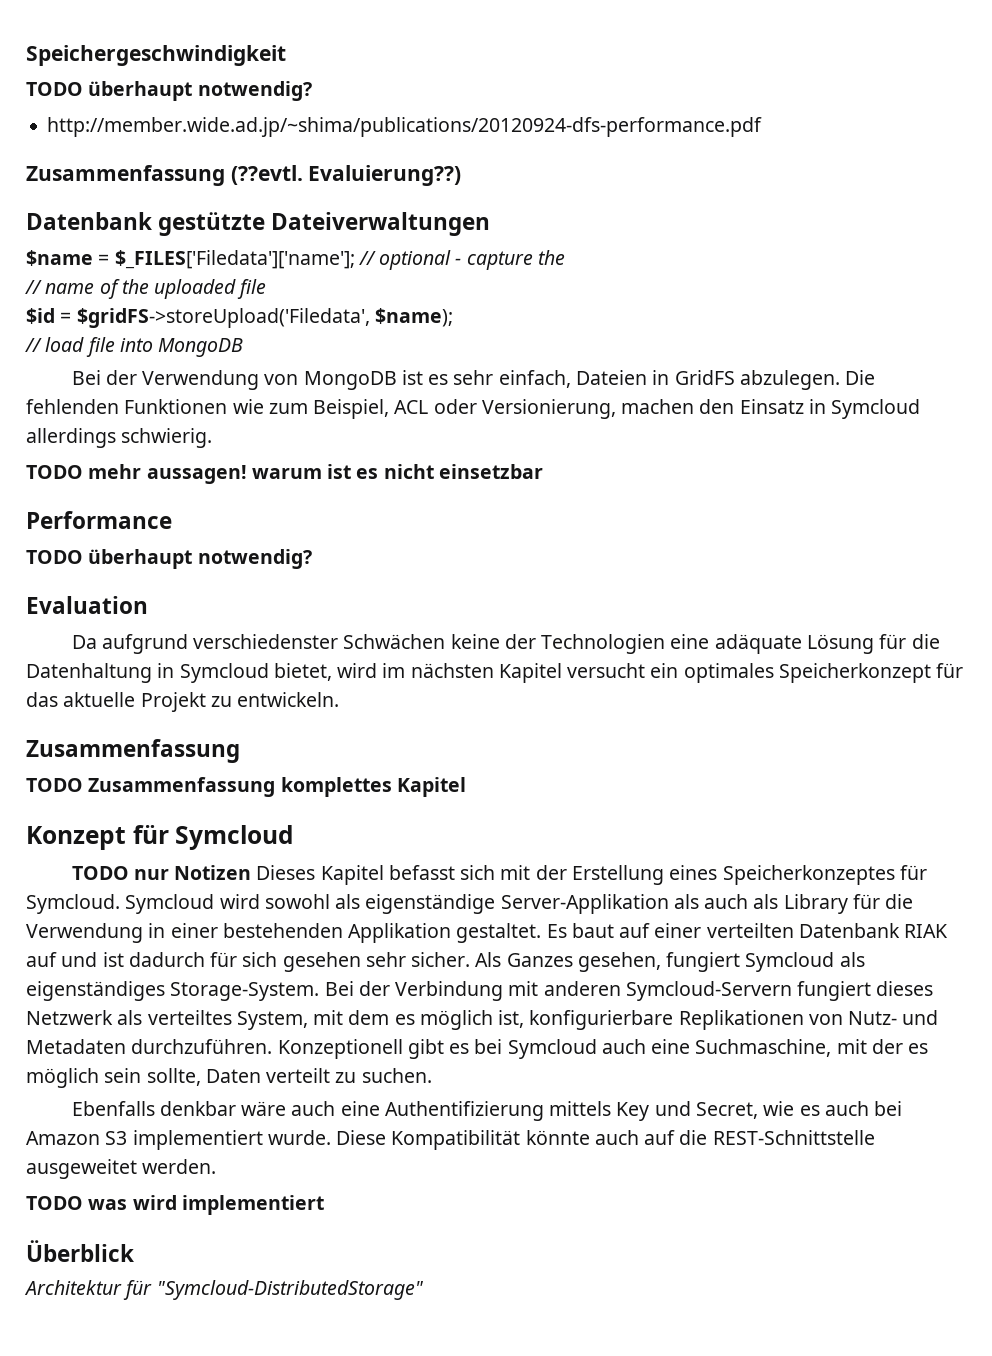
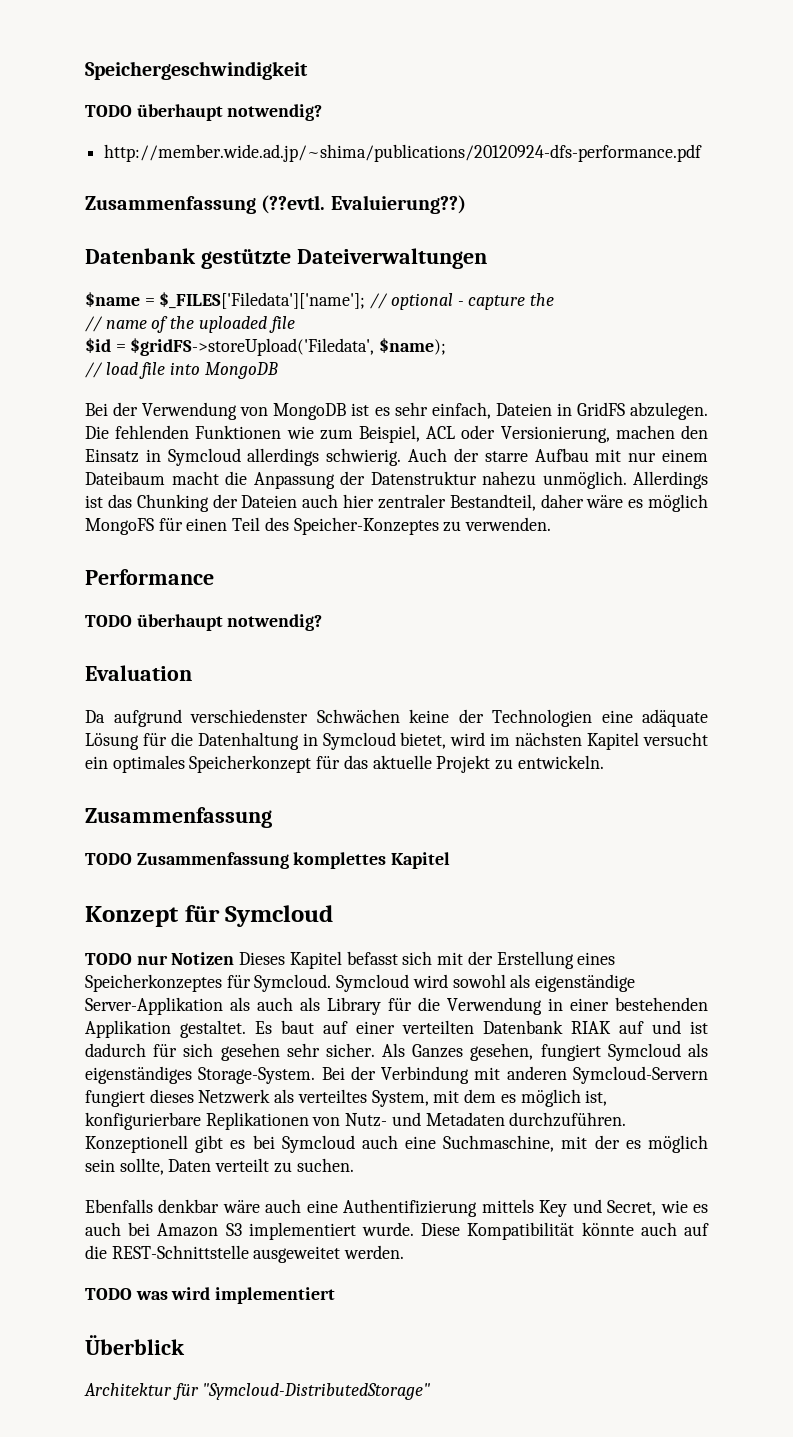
[26,464,543,484] // TODO mehr aussagen! warum ist es nicht einsetzbar -> [408,448,708,462] [85,471,708,489] [85,494,708,512] [85,517,552,535] Auch der starre Aufbau mit nur einem Dateibaum macht die Anpassung der Datenstruktur nahezu unmöglich. Allerdings ist das Chunking der Dateien auch hier zentraler Bestandteil, daher wäre es möglich MongoFS für einen Teil des Speicher-Konzeptes zu verwenden.

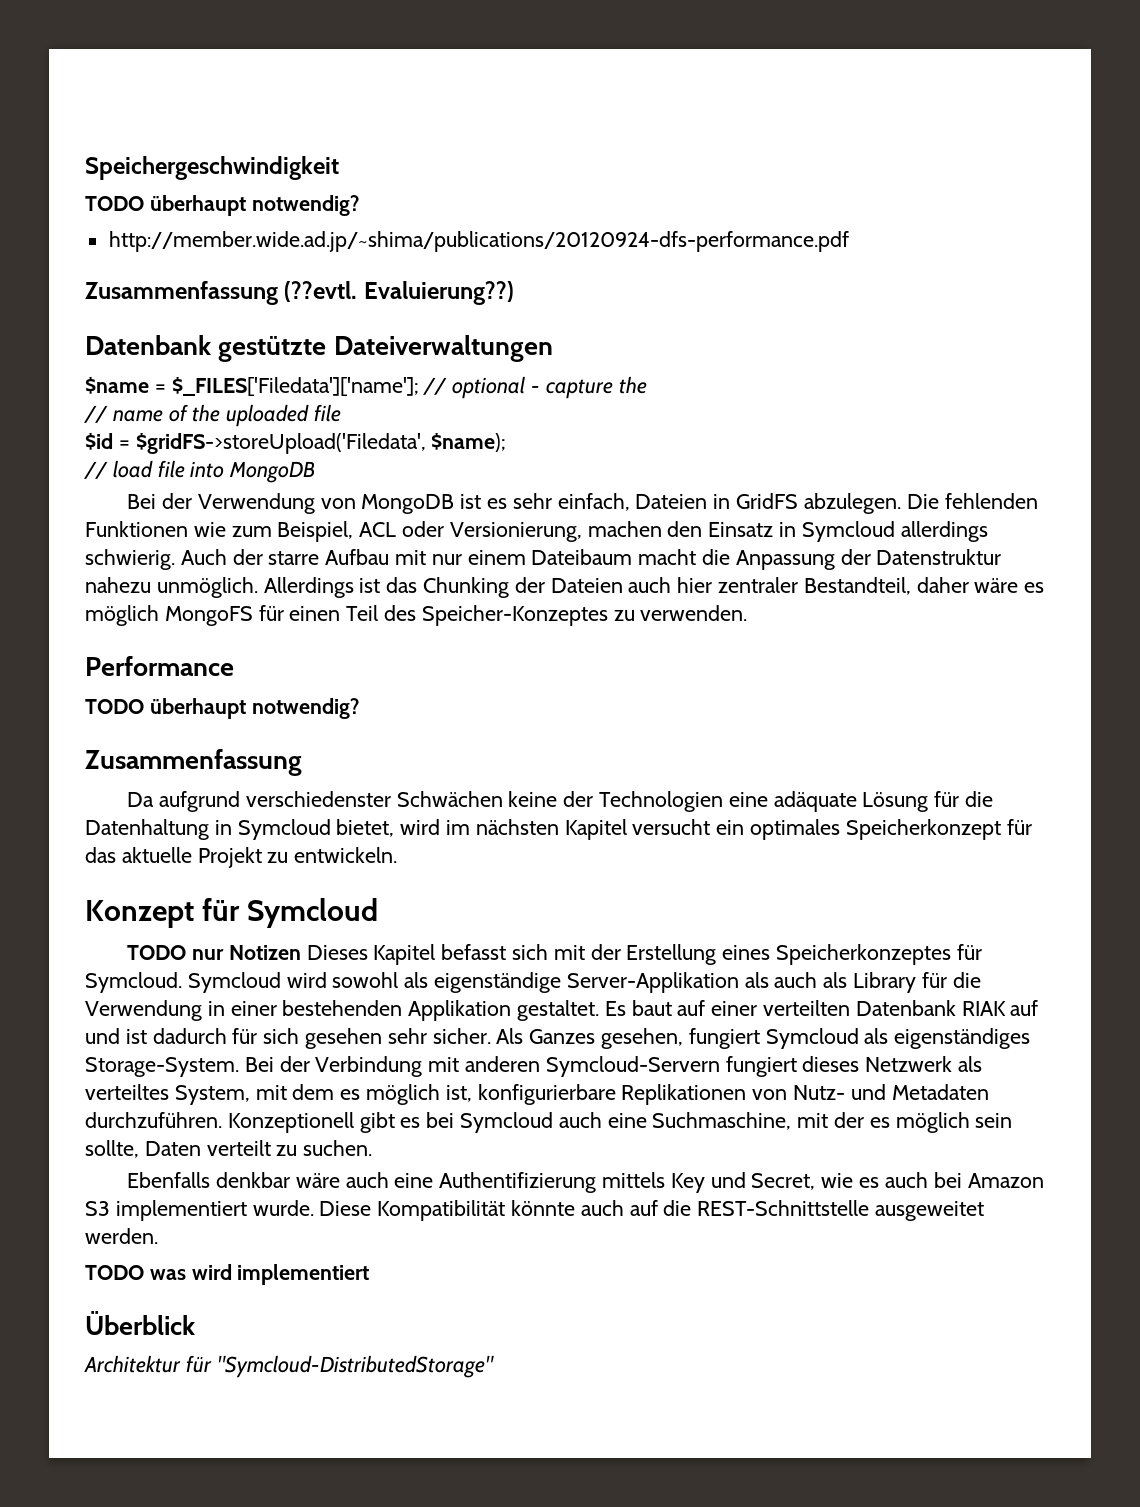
[85,665,192,681] Evaluation -> [85,749,302,776] Zusammenfassung
[85,807,272,828] [85,852,451,869] // Zusammenfassung // TODO Zusammenfassung komplettes Kapitel -> (398, 855) none

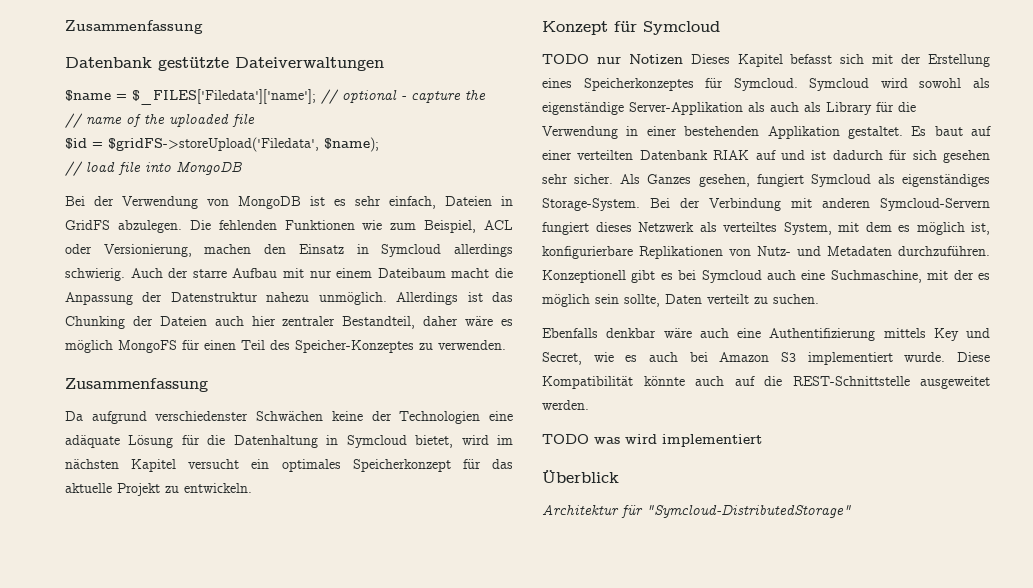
[85,156,339,180] [85,195,360,216] [108,231,849,252] [85,281,514,305] Speichergeschwindigkeit // TODO überhaupt notwendig? // http://member.wide.ad.jp/~shima/publications/20120924-dfs-performance.pdf // Zusammenfassung (??evtl. Evaluierung??) -> [65,20,203,34] Zusammenfassung
[85,656,234,676] [85,698,360,719] // Performance // TODO überhaupt notwendig? -> (506, 345) none

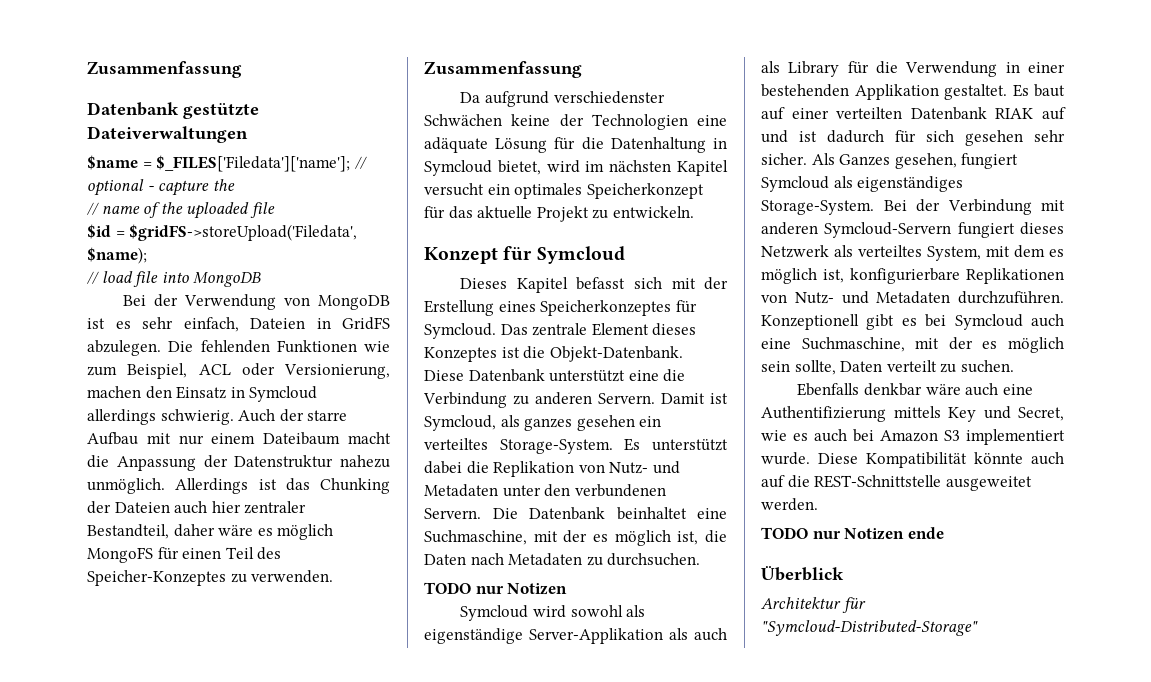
[542,54,683,64] TODO nur Notizen -> (625, 255) none
(798, 84) none -> [500,323,697,336] [424,346,683,362] [424,369,686,382] [423,392,728,408] [424,415,662,431] [424,438,728,454] [424,461,680,477] [424,484,666,497] [424,507,727,520] [424,530,727,546] [424,553,701,566] [424,582,568,595] Das zentrale Element dieses Konzeptes ist die Objekt-Datenbank. Diese Datenbank unterstützt eine die Verbindung zu anderen Servern. Damit ist Symcloud, als ganzes gesehen ein verteiltes Storage-System. Es unterstützt dabei die Replikation von Nutz- und Metadaten unter den verbundenen Servern. Die Datenbank beinhaltet eine Suchmaschine, mit der es möglich ist, die Daten nach Metadaten zu durchsuchen. // TODO nur Notizen //
[594,434,762,447] was wird implementiert -> [812,527,944,540] nur Notizen ende
[646,504,851,518] "Symcloud-DistributedStorage" -> [761,620,978,636] "Symcloud-Distributed-Storage"

